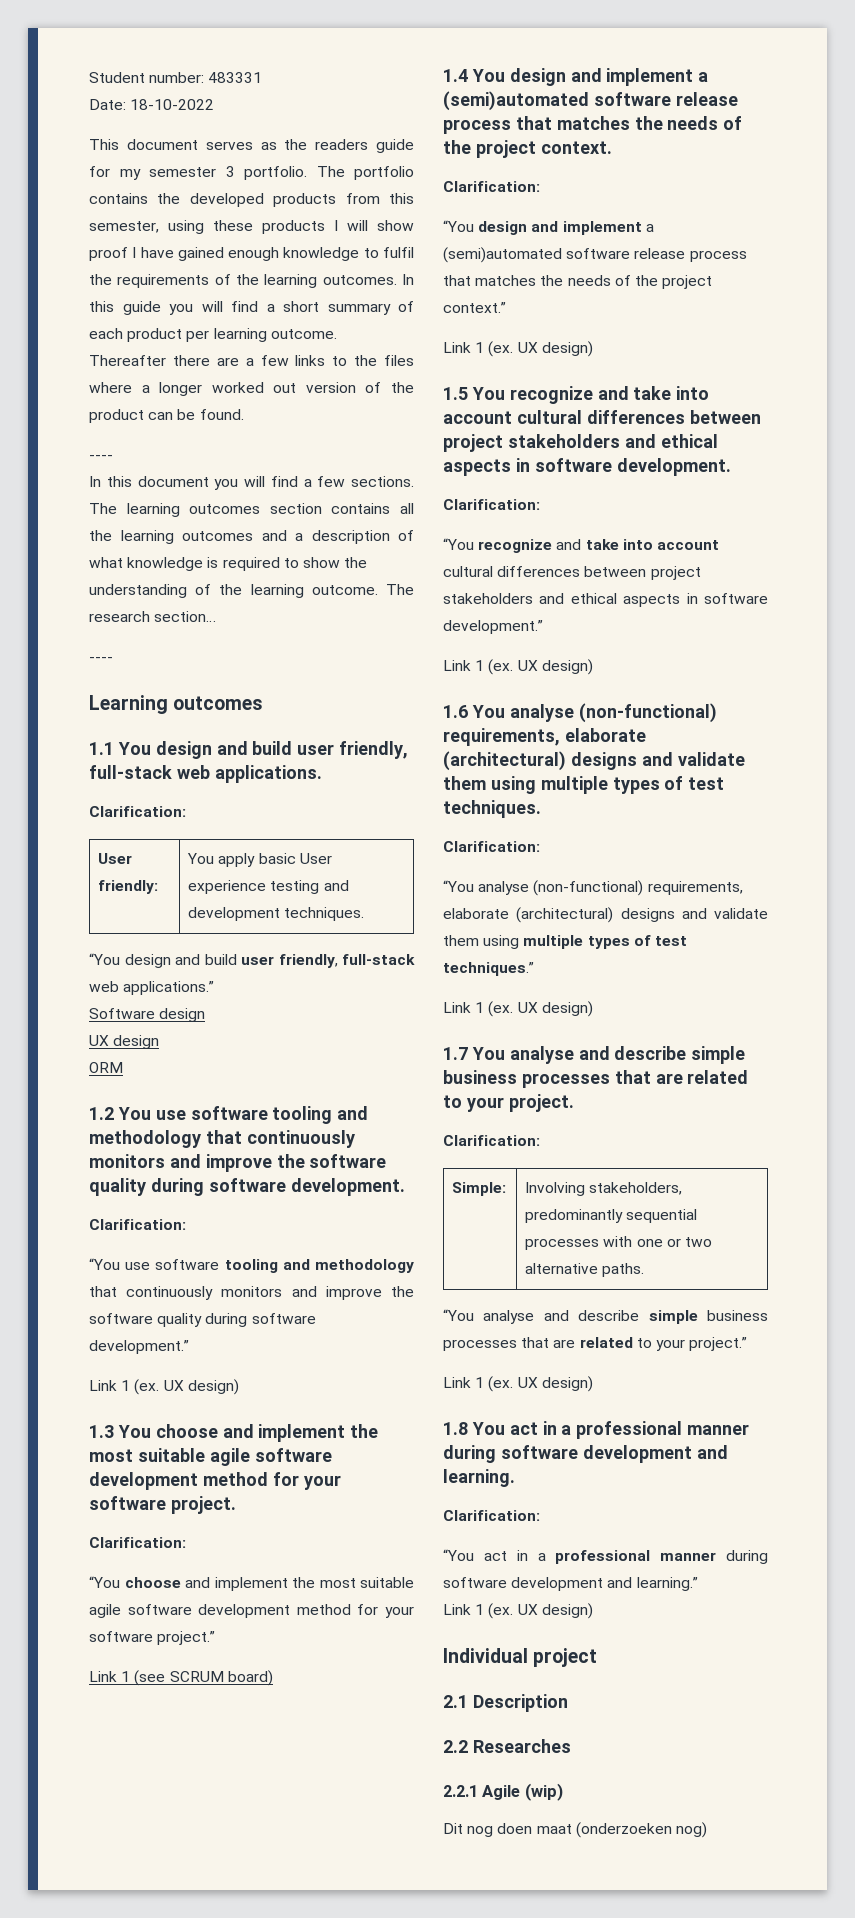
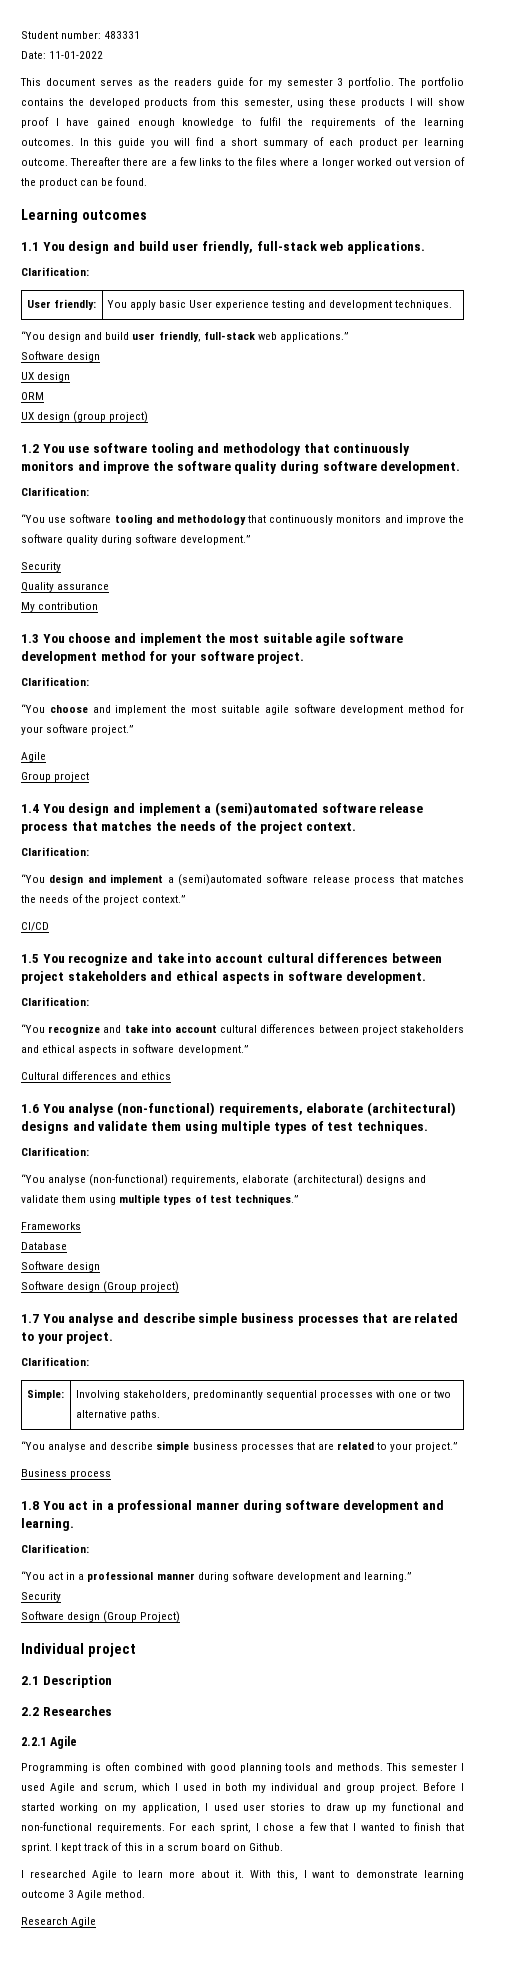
[130,99,215,110] 18-10-2022 -> [49,51,104,59] 11-01-2022
[89,455,113,460] [89,476,414,490] [89,503,414,517] [89,530,414,544] [89,557,368,571] [89,584,414,598] [89,611,217,622] [89,657,113,662] // ---- // In this document you will find a few sections. The learning outcomes section contains all the learning outcomes and a description of what knowledge is required to show the understanding of the learning outcome. The research section… // ---- -> (148, 181) none
(123, 1067) none -> [21,411,149,423] // UX design (group project)
[89,1379,239,1395] Link 1 (ex. UX design) -> [21,562,61,572] [21,582,110,592] [21,602,99,612] Security // Quality assurance // My contribution
[89,1670,273,1686] Link 1 (see SCRUM board) -> [21,752,46,762] [21,772,90,782] Agile // Group project
[443,341,593,357] Link 1 (ex. UX design) -> [21,922,49,931] CI/CD
[443,659,593,675] Link 1 (ex. UX design) -> [21,1071,172,1080] Cultural differences and ethics
[443,1001,593,1017] Link 1 (ex. UX design) -> [21,1222,81,1230] [21,1242,67,1250] [21,1261,101,1272] [21,1281,180,1293] Frameworks // Database // Software design // Software design (Group project)
[443,1376,593,1392] Link 1 (ex. UX design) -> [21,1469,112,1479] Business process
[443,1603,593,1619] Link 1 (ex. UX design) -> [21,1592,61,1602] [21,1611,181,1623] Security // Software design (Group Project)
[524,1783,563,1801] [443,1822,707,1838] (wip) // Dit nog doen maat (onderzoeken nog) -> [21,1762,465,1773] [21,1782,465,1793] [21,1802,465,1813] [21,1822,465,1833] [21,1842,284,1853] [21,1870,464,1880] [21,1890,146,1900] [21,1917,97,1927] // Programming is often combined with good planning tools and methods. This semester I used Agile and scrum, which I used in both my individual and group project. Before I started working on my application, I used user stories to draw up my functional and non-functional requirements. For each sprint, I chose a few that I wanted to finish that sprint. I kept track of this in a scrum board on Github. // I researched Agile to learn more about it. With this, I want to demonstrate learning outcome 3 Agile method. // Research Agile

